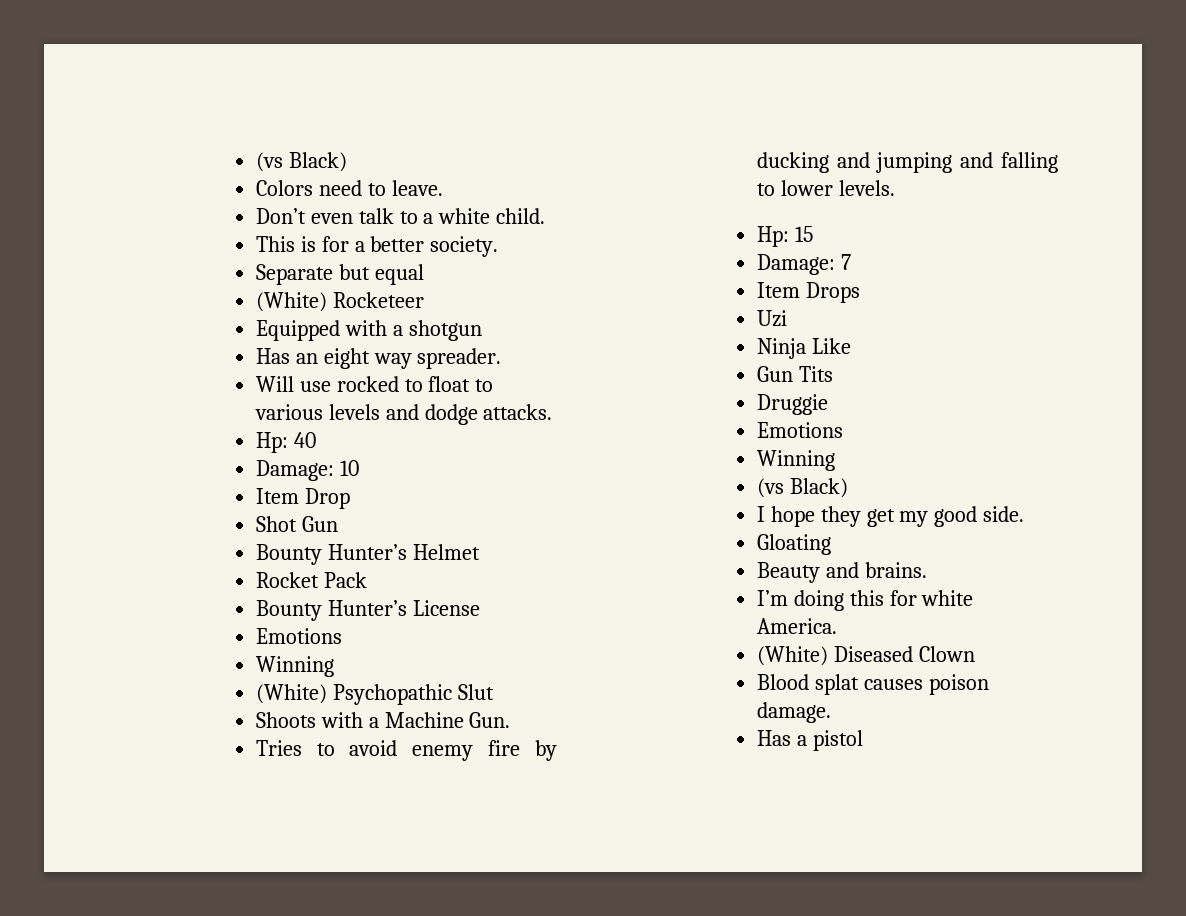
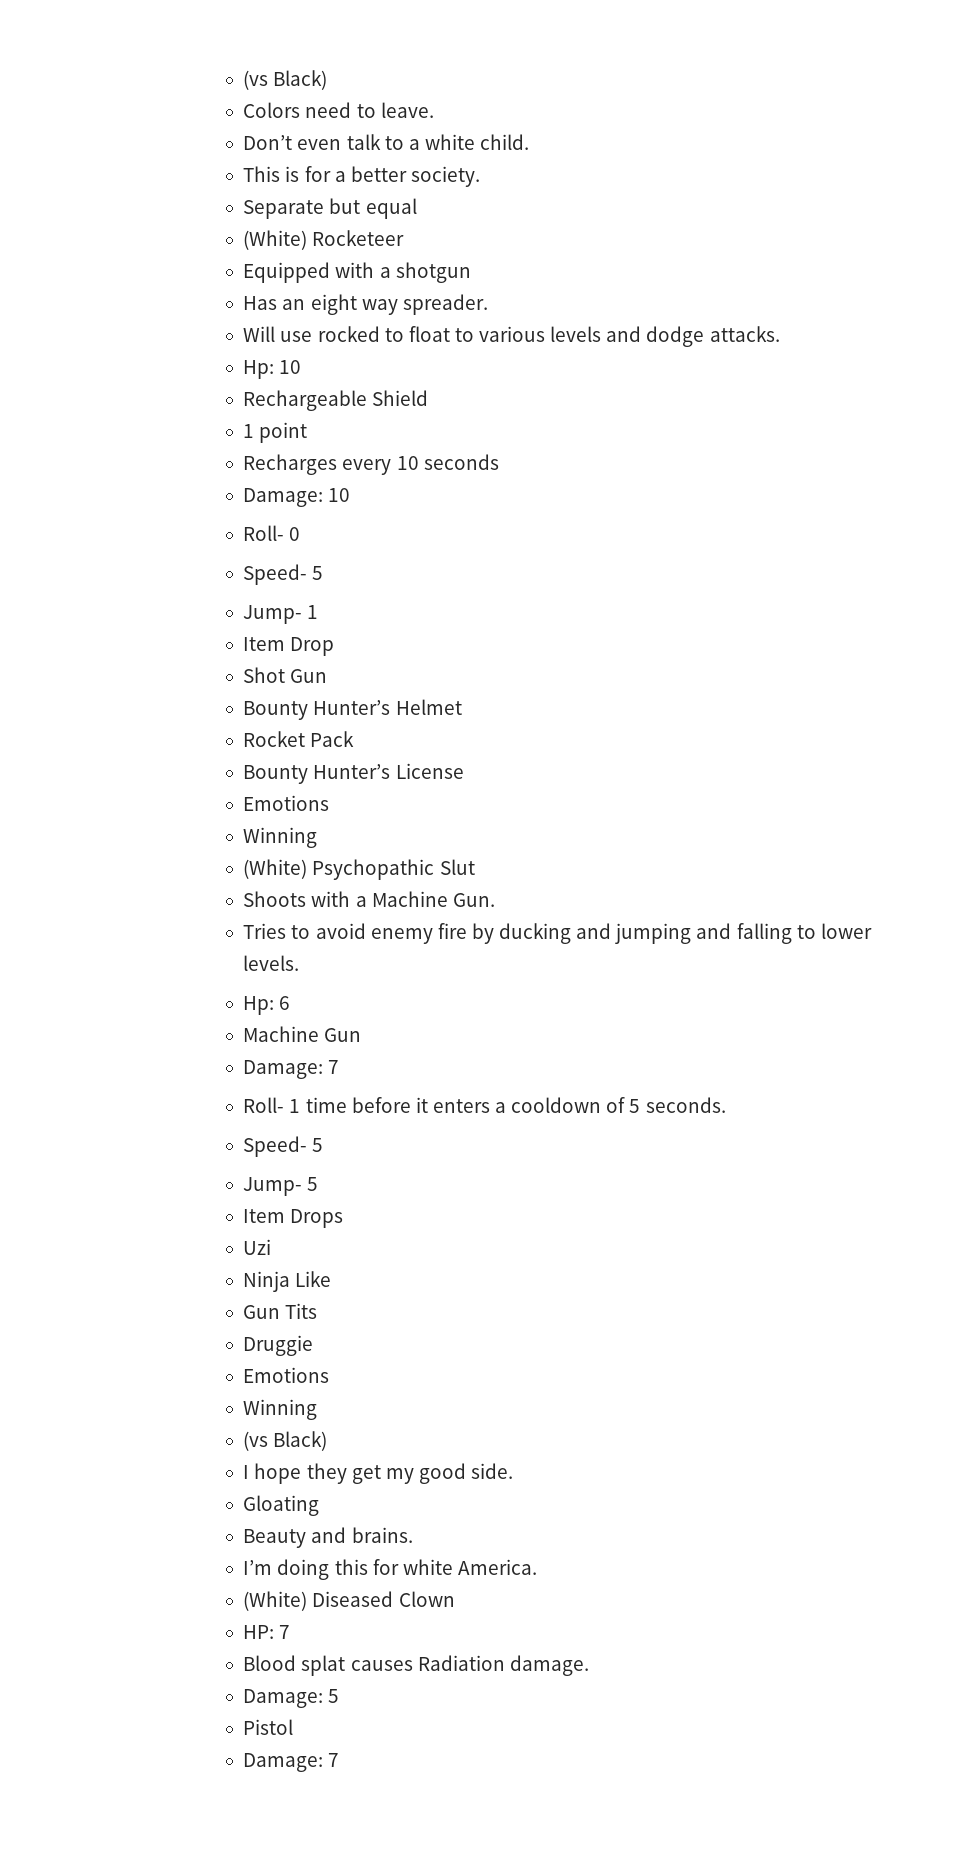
[293,432,316,448] [255,460,359,481] 40 // Damage: 10 -> [279,360,302,374] [243,390,429,411] [243,422,308,443] [243,454,499,475] [243,488,351,507] [243,525,301,541] [243,564,324,585] [243,605,319,624] 10 // Rechargeable Shield // 1 point // Recharges every 10 seconds // Damage: 10 // Roll- 0 // Speed- 5 // Jump- 1
[794,226,813,242] [756,254,851,275] 15 // Damage: 7 -> [279,996,291,1010] [243,1026,362,1042] [243,1060,340,1079] [243,1097,726,1113] [243,1136,324,1157] [243,1177,319,1196] 6 // Machine Gun // Damage: 7 // Roll- 1 time before it enters a cooldown of 5 seconds. // Speed- 5 // Jump- 5
(975, 654) none -> [243,1625,291,1639] // HP: 7
[928,674,989,695] poison -> [417,1655,505,1671] Radiation
[756,730,863,751] Has a pistol -> [243,1689,340,1708] [243,1719,294,1735] [243,1753,340,1772] Damage: 5 // Pistol // Damage: 7

